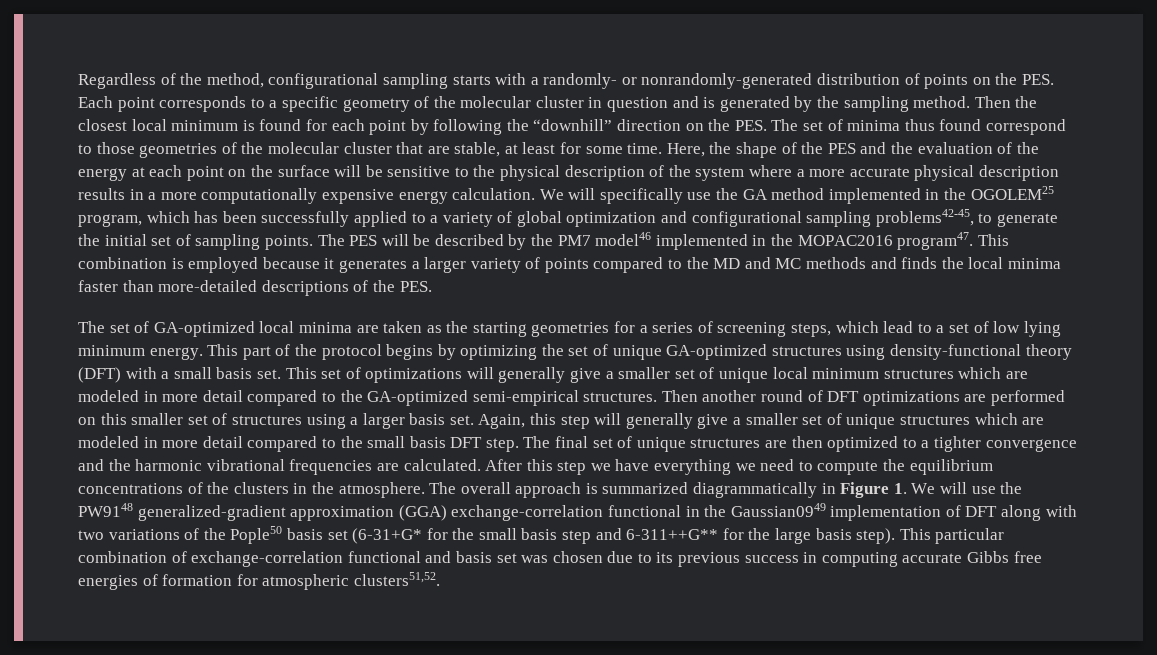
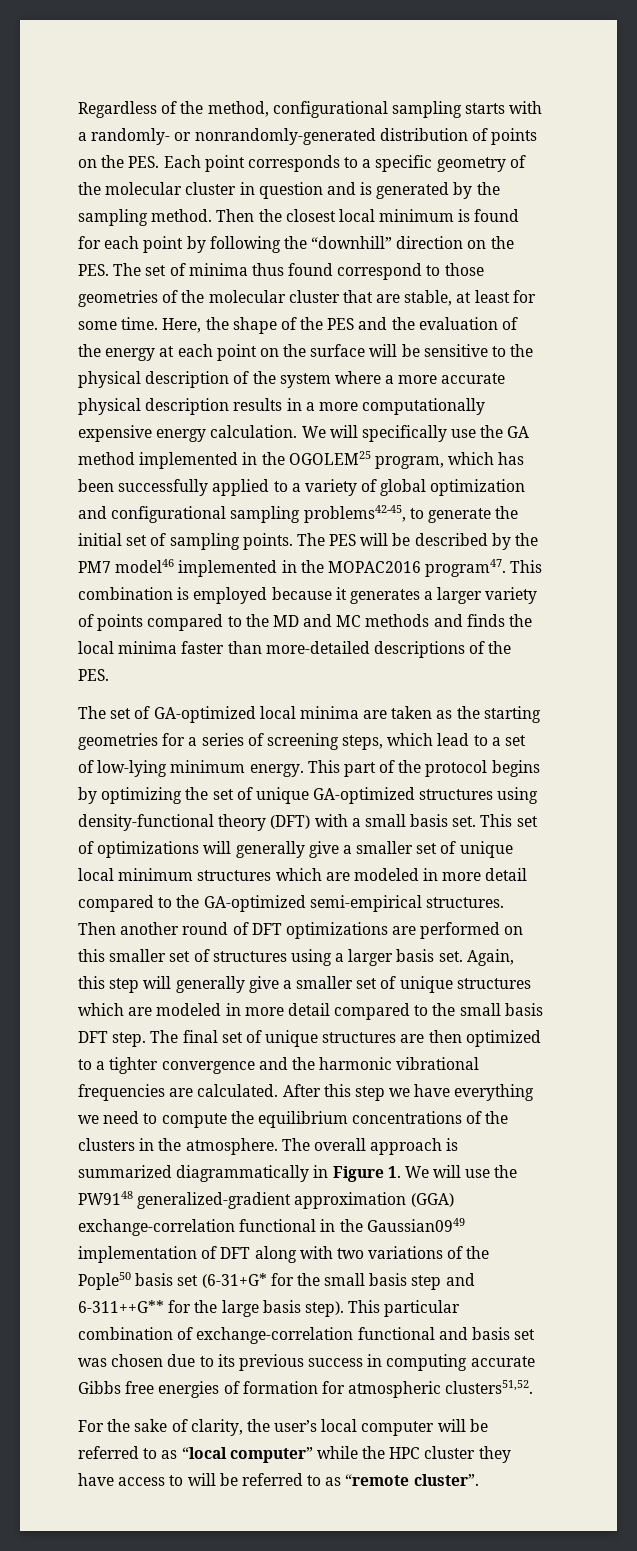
[993,321,1061,337] low lying -> [97,760,168,777] low-lying
(440, 579) none -> [78,1419,488,1436] [78,1446,511,1463] [78,1473,479,1486] // For the sake of clarity, the user’s local computer will be referred to as “local computer” while the HPC cluster they have access to will be referred to as “remote cluster”.

